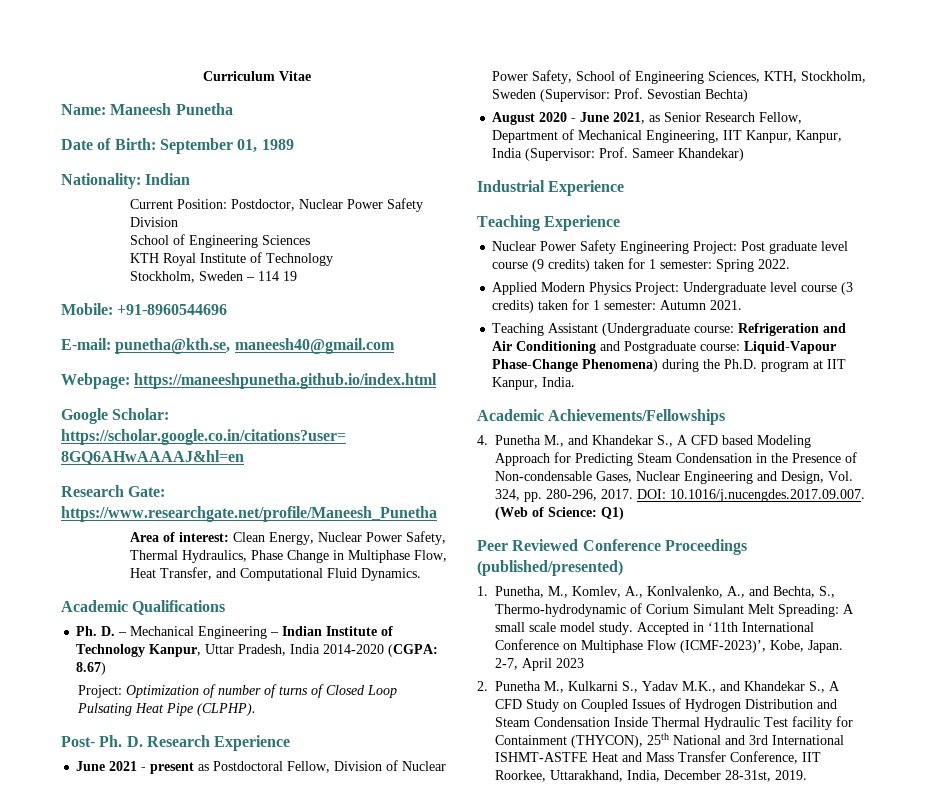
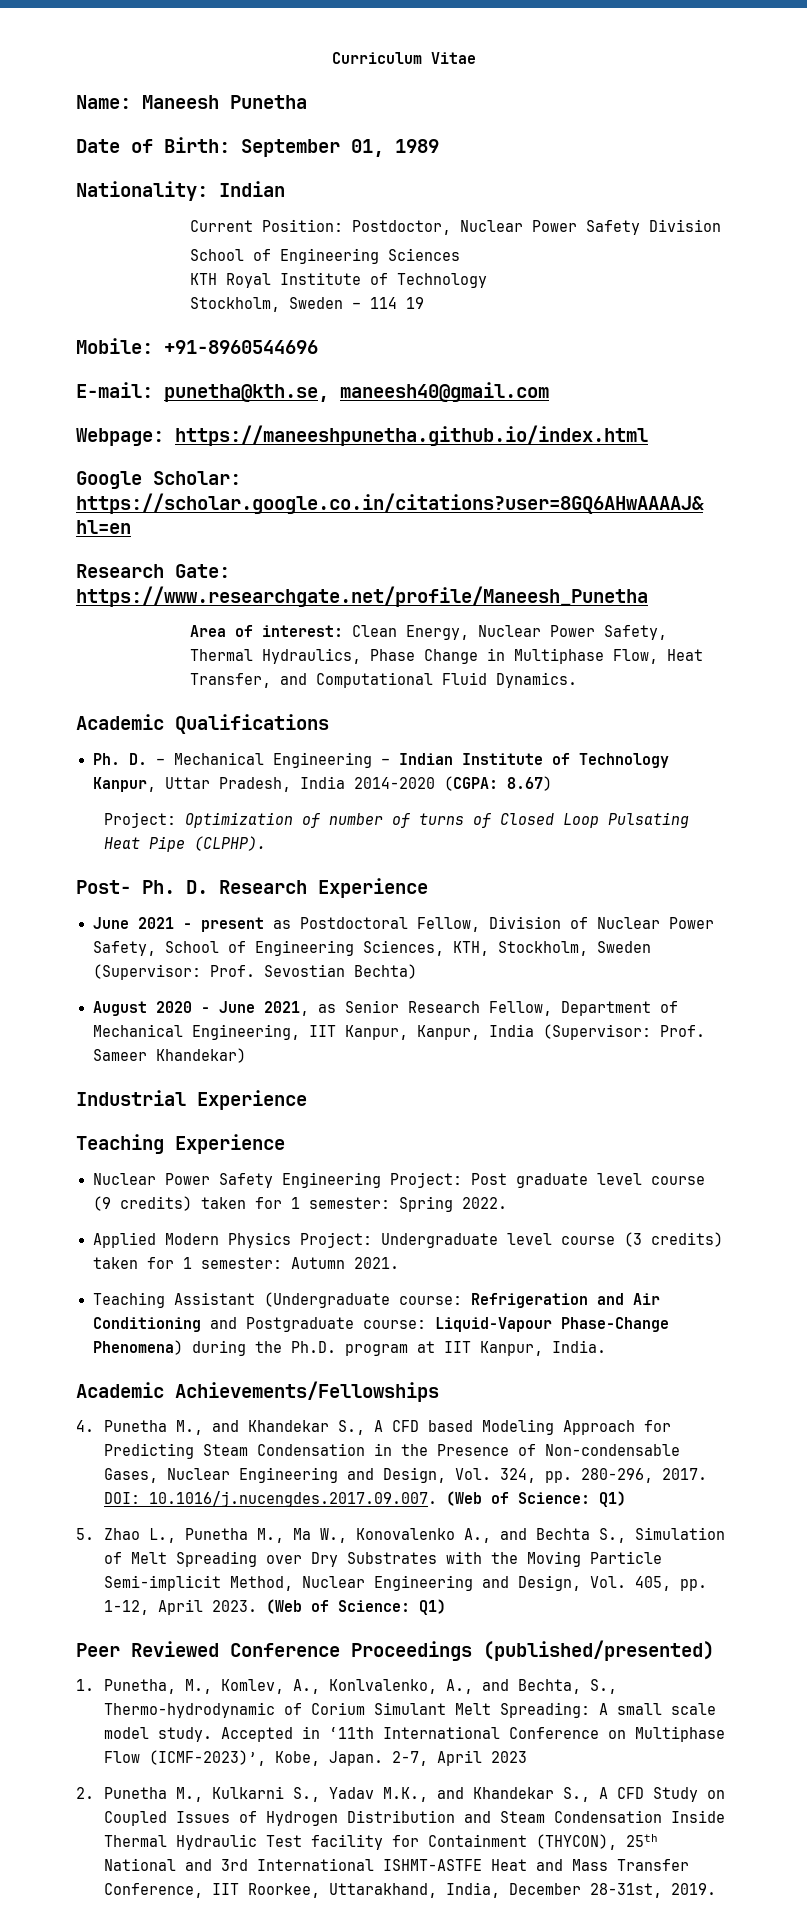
(624, 513) none -> [76,1527,726,1543] [104,1551,663,1567] [104,1575,708,1591] [104,1599,447,1615] // 5. Zhao L., Punetha M., Ma W., Konovalenko A., and Bechta S., Simulation of Melt Spreading over Dry Substrates with the Moving Particle Semi-implicit Method, Nuclear Engineering and Design, Vol. 405, pp. 1-12, April 2023. (Web of Science: Q1)

